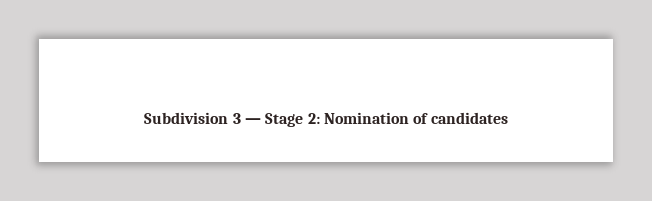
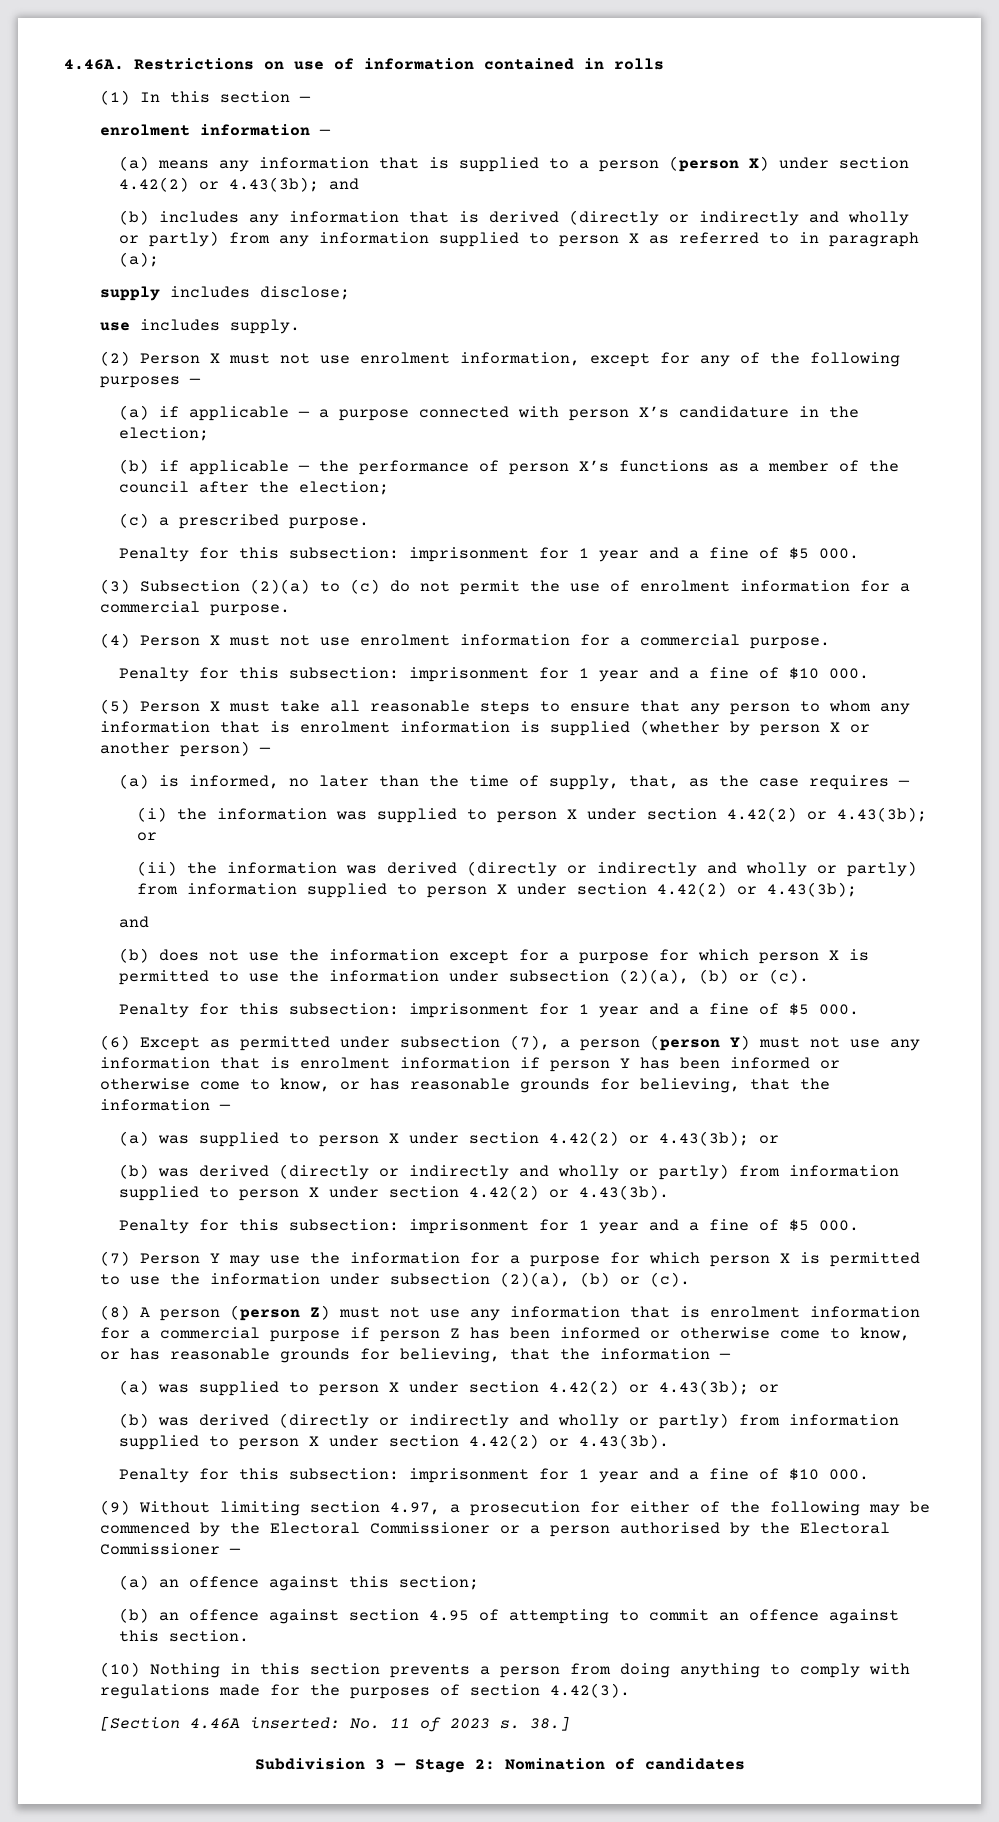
(144, 118) none -> [64,58,664,70] [100,90,312,105] [100,124,332,136] [118,156,909,172] [118,177,359,192] [118,210,909,226] [118,231,919,247] [118,252,159,267] [100,286,351,301] [100,319,301,334] [100,351,901,367] [100,376,202,388] [118,405,859,421] [118,427,209,441] [118,459,899,475] [118,481,389,495] [118,513,369,529] [118,547,859,562] [100,579,911,595] [100,601,291,616] [100,633,831,649] [118,667,869,682] [100,699,911,715] [100,720,871,736] [100,741,272,757] [118,774,910,790] [136,807,927,823] [136,832,157,841] [136,861,917,877] [136,882,857,898] [118,916,149,928] [118,948,869,964] [118,969,809,985] [118,1003,859,1018] [100,1035,921,1051] [100,1057,841,1072] [100,1078,831,1093] [100,1099,232,1111] [118,1131,779,1147] [118,1164,899,1180] [118,1185,669,1201] [118,1219,859,1234] [100,1251,921,1267] [100,1272,691,1287] [100,1305,921,1321] [100,1327,911,1342] [100,1348,732,1363] [118,1380,779,1396] [118,1413,899,1429] [118,1434,669,1450] [118,1468,869,1483] [100,1500,931,1516] [100,1522,891,1537] [100,1543,242,1555] [118,1575,479,1591] [118,1608,899,1624] [118,1630,249,1642] [100,1662,911,1678] [100,1683,631,1699] [100,1716,571,1732] 4.46A. Restrictions on use of information contained in rolls // (1) In this section — // enrolment information — // (a) means any information that is supplied to a person (person X) under section 4.42(2) or 4.43(3b); and // (b) includes any information that is derived (directly or indirectly and wholly or partly) from any information supplied to person X as referred to in paragraph (a); // supply includes disclose; // use includes supply. // (2) Person X must not use enrolment information, except for any of the following purposes — // (a) if applicable — a purpose connected with person X’s candidature in the election; // (b) if applicable — the performance of person X’s functions as a member of the council after the election; // (c) a prescribed purpose. // Penalty for this subsection: imprisonment for 1 year and a fine of $5 000. // (3) Subsection (2)(a) to (c) do not permit the use of enrolment information for a commercial purpose. // (4) Person X must not use enrolment information for a commercial purpose. // Penalty for this subsection: imprisonment for 1 year and a fine of $10 000. // (5) Person X must take all reasonable steps to ensure that any person to whom any information that is enrolment information is supplied (whether by person X or another person) — // (a) is informed, no later than the time of supply, that, as the case requires — // (i) the information was supplied to person X under section 4.42(2) or 4.43(3b); or // (ii) the information was derived (directly or indirectly and wholly or partly) from information supplied to person X under section 4.42(2) or 4.43(3b); // and // (b) does not use the information except for a purpose for which person X is permitted to use the information under subsection (2)(a), (b) or (c). // Penalty for this subsection: imprisonment for 1 year and a fine of $5 000. // (6) Except as permitted under subsection (7), a person (person Y) must not use any information that is enrolment information if person Y has been informed or otherwise come to know, or has reasonable grounds for believing, that the information — // (a) was supplied to person X under section 4.42(2) or 4.43(3b); or // (b) was derived (directly or indirectly and wholly or partly) from information supplied to person X under section 4.42(2) or 4.43(3b). // Penalty for this subsection: imprisonment for 1 year and a fine of $5 000. // (7) Person Y may use the information for a purpose for which person X is permitted to use the information under subsection (2)(a), (b) or (c). // (8) A person (person Z) must not use any information that is enrolment information for a commercial purpose if person Z has been informed or otherwise come to know, or has reasonable grounds for believing, that the information — // (a) was supplied to person X under section 4.42(2) or 4.43(3b); or // (b) was derived (directly or indirectly and wholly or partly) from information supplied to person X under section 4.42(2) or 4.43(3b). // Penalty for this subsection: imprisonment for 1 year and a fine of $10 000. // (9) Without limiting section 4.97, a prosecution for either of the following may be commenced by the Electoral Commissioner or a person authorised by the Electoral Commissioner — // (a) an offence against this section; // (b) an offence against section 4.95 of attempting to commit an offence against this section. // (10) Nothing in this section prevents a person from doing anything to comply with regulations made for the purposes of section 4.42(3). // [Section 4.46A inserted: No. 11 of 2023 s. 38.] //

